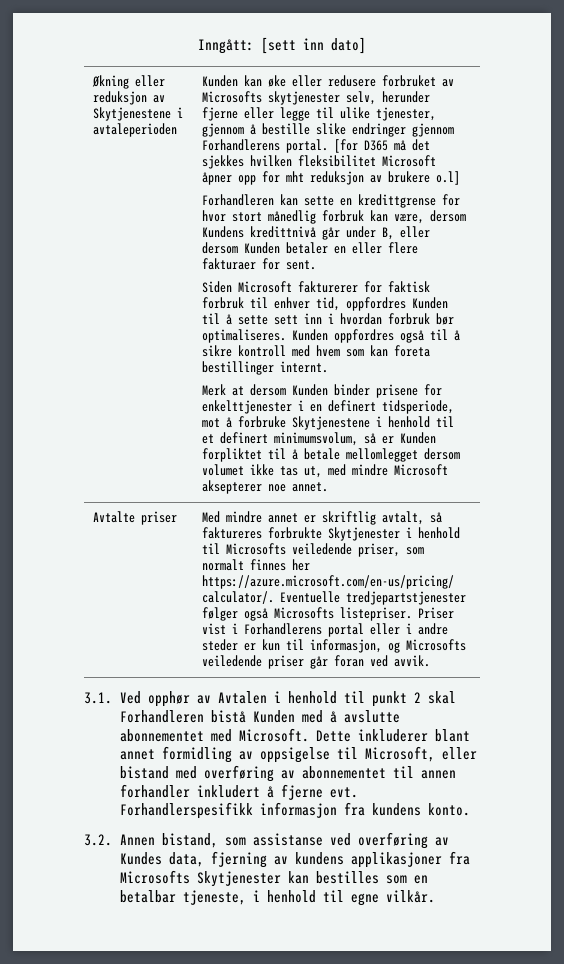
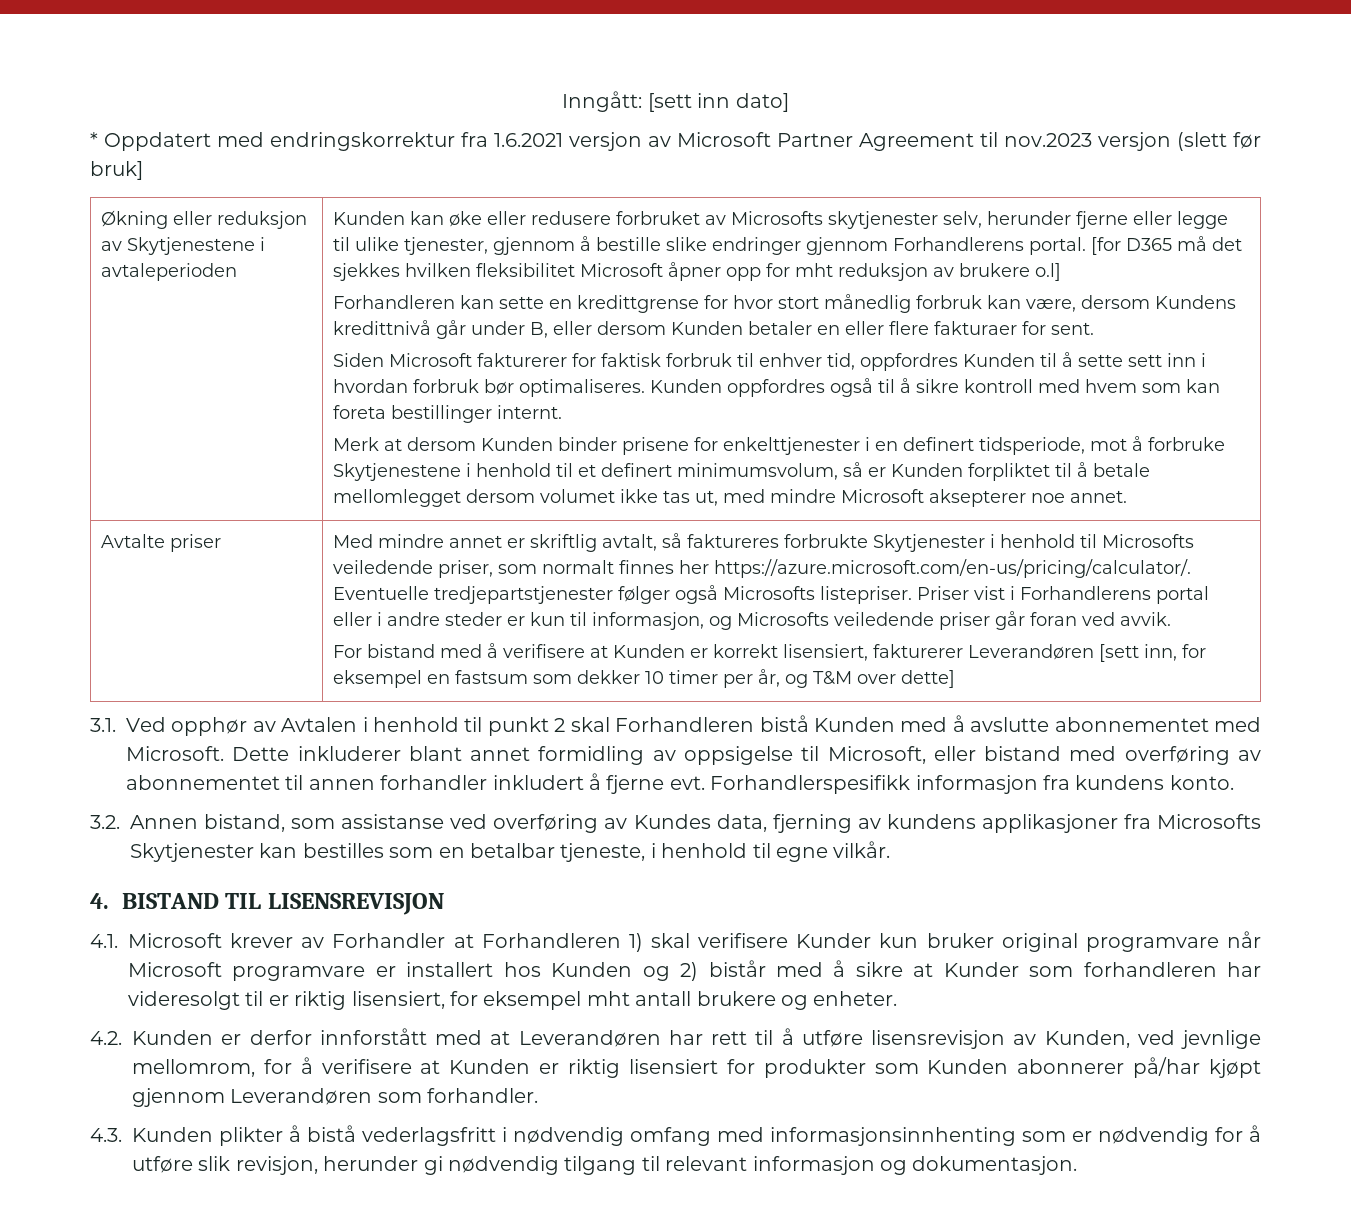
(366, 45) none -> [90,132,1261,151] [90,161,143,180] // * Oppdatert med endringskorrektur fra 1.6.2021 versjon av Microsoft Partner Agreement til nov.2023 versjon (slett før bruk]
(431, 661) none -> [333,643,1207,662] [333,669,956,688] // For bistand med å verifisere at Kunden er korrekt lisensiert, fakturerer Leverandøren [sett inn, for eksempel en fastsum som dekker 10 timer per år, og T&M over dette]
(435, 896) none -> [90,893,444,915] [90,931,1261,952] [128,960,1261,981] [128,991,898,1010] [90,1028,1261,1049] [132,1057,1261,1078] [132,1088,539,1107] [90,1125,1261,1146] [132,1156,1078,1175] // 4. BISTAND TIL LISENSREVISJON // 4.1. Microsoft krever av Forhandler at Forhandleren 1) skal verifisere Kunder kun bruker original programvare når Microsoft programvare er installert hos Kunden og 2) bistår med å sikre at Kunder som forhandleren har videresolgt til er riktig lisensiert, for eksempel mht antall brukere og enheter. // 4.2. Kunden er derfor innforstått med at Leverandøren har rett til å utføre lisensrevisjon av Kunden, ved jevnlige mellomrom, for å verifisere at Kunden er riktig lisensiert for produkter som Kunden abonnerer på/har kjøpt gjennom Leverandøren som forhandler. // 4.3. Kunden plikter å bistå vederlagsfritt i nødvendig omfang med informasjonsinnhenting som er nødvendig for å utføre slik revisjon, herunder gi nødvendig tilgang til relevant informasjon og dokumentasjon.

